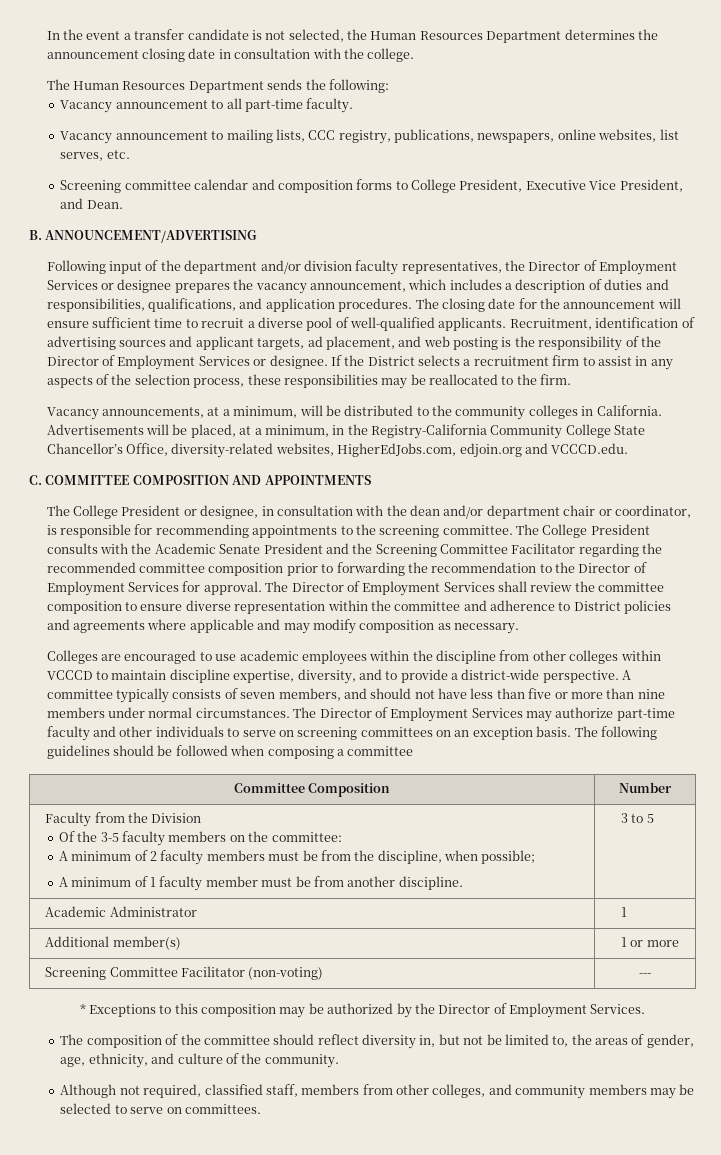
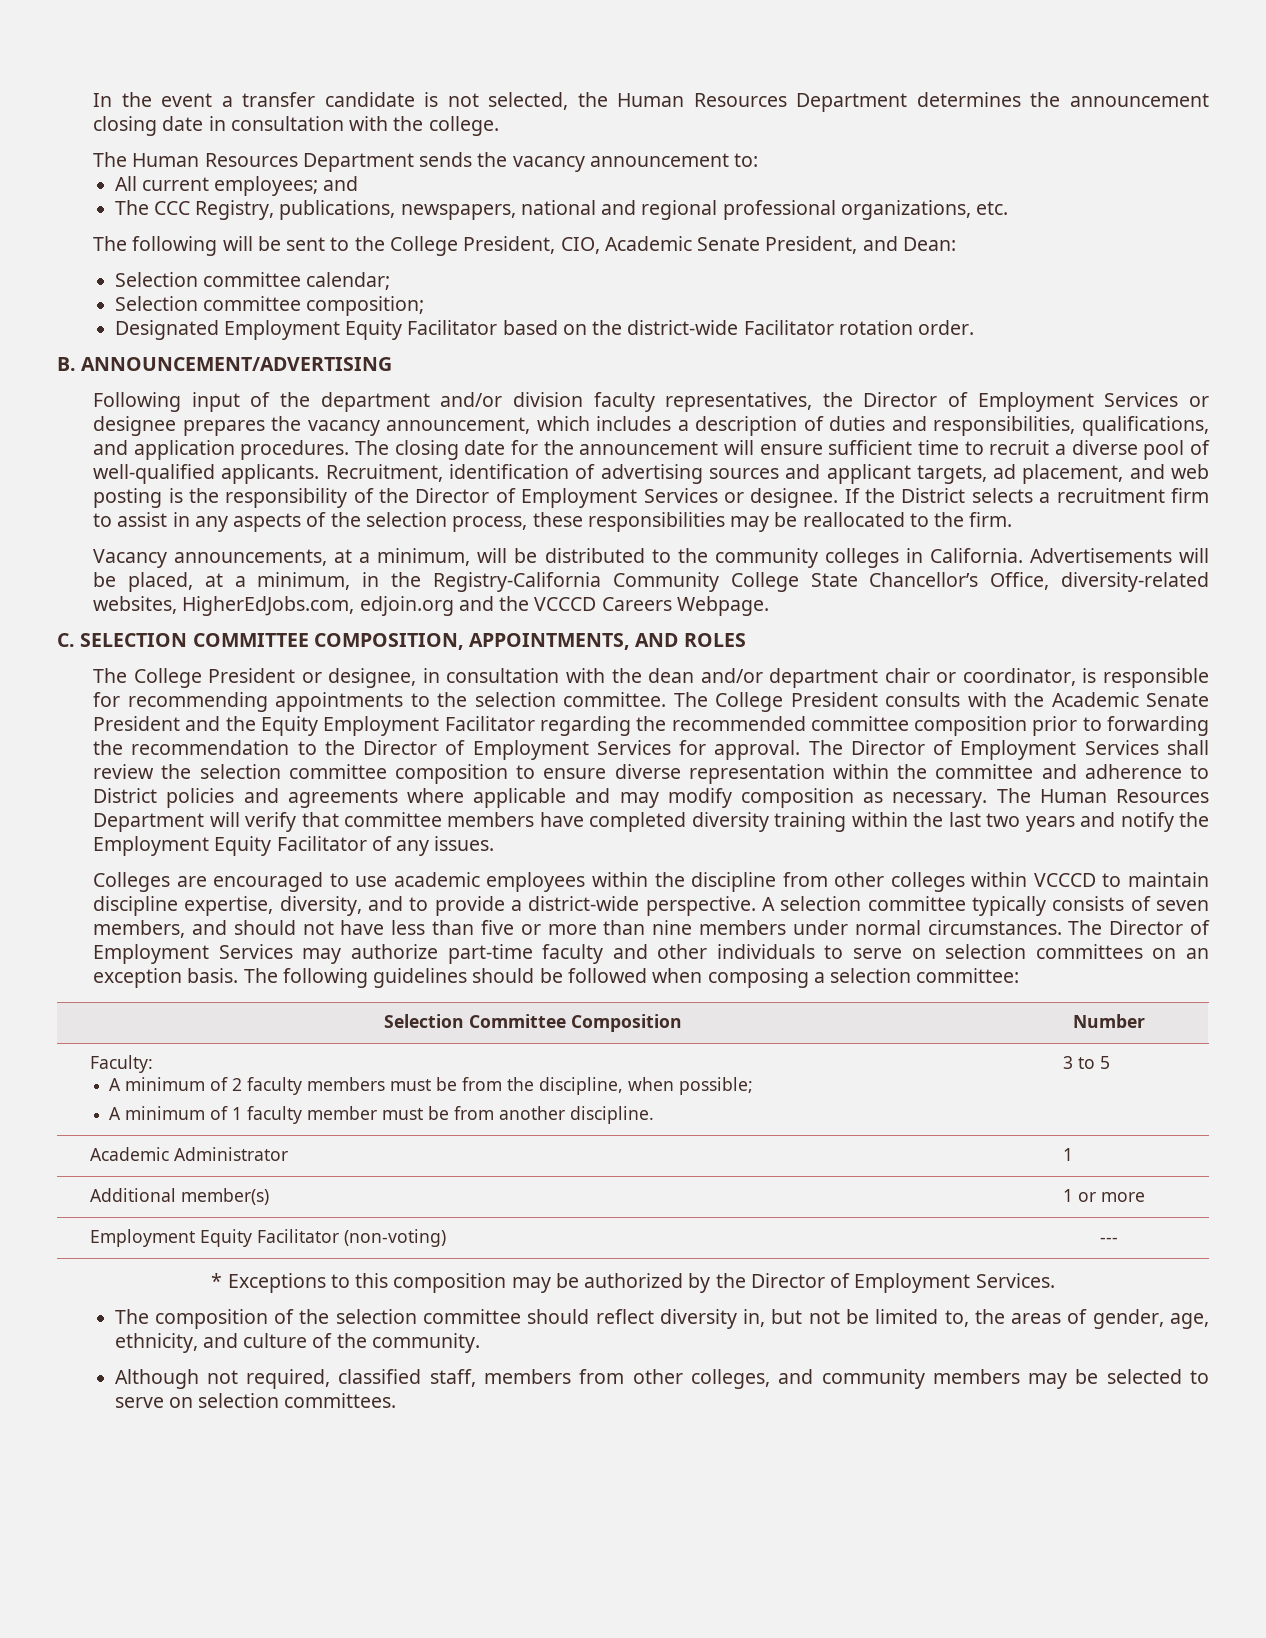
[328,79,389,93] [60,98,354,113] [60,129,679,144] [60,150,130,161] [60,179,683,193] [60,198,123,209] following: // Vacancy announcement to all part-time faculty. // Vacancy announcement to mailing lists, CCC registry, publications, newspapers, online websites, list serves, etc. // Screening committee calendar and composition forms to College President, Executive Vice President, and Dean. -> [512,153,759,172] [114,176,359,196] [114,200,1009,220] [93,236,956,256] [114,272,391,290] [114,296,425,316] [114,320,975,340] vacancy announcement to: // All current employees; and // The CCC Registry, publications, newspapers, national and regional professional organizations, etc. // The following will be sent to the College President, CIO, Academic Senate President, and Dean: // Selection committee calendar; // Selection committee composition; // Designated Employment Equity Facilitator based on the district-wide Facilitator rotation order.
[551,443,629,454] [29,475,371,485] VCCCD.edu. // C. COMMITTEE COMPOSITION AND APPOINTMENTS -> [499,596,769,616] [57,633,746,650] the VCCCD Careers Webpage. // C. SELECTION COMMITTEE COMPOSITION, APPOINTMENTS, AND ROLES
[379,525,440,538] screening -> [474,692,556,707] selection
[375,544,509,557] Screening Committee -> [261,716,440,736] Equity Employment
(595, 586) none -> [199,764,281,779] selection
(520, 628) none -> [996,788,1209,803] [93,812,1209,832] [93,836,495,856] The Human Resources Department will verify that committee members have completed diversity training within the last two years and notify the Employment Equity Facilitator of any issues.
(632, 675) none -> [780,896,862,911] selection
[297,727,358,740] screening -> [945,944,1027,959] selection
[347,746,414,756] committee // -> [830,968,1020,983] [384,1014,464,1028] selection committee: // Selection
[45,812,202,827] [58,831,342,846] Faculty from the Division // Of the 3-5 faculty members on the committee: -> [90,1055,154,1073] Faculty:
[45,967,178,980] Screening Committee -> [90,1229,253,1247] Employment Equity
(201, 1039) none -> [335,1309,417,1324] selection
(182, 1110) none -> [198,1393,280,1408] selection

